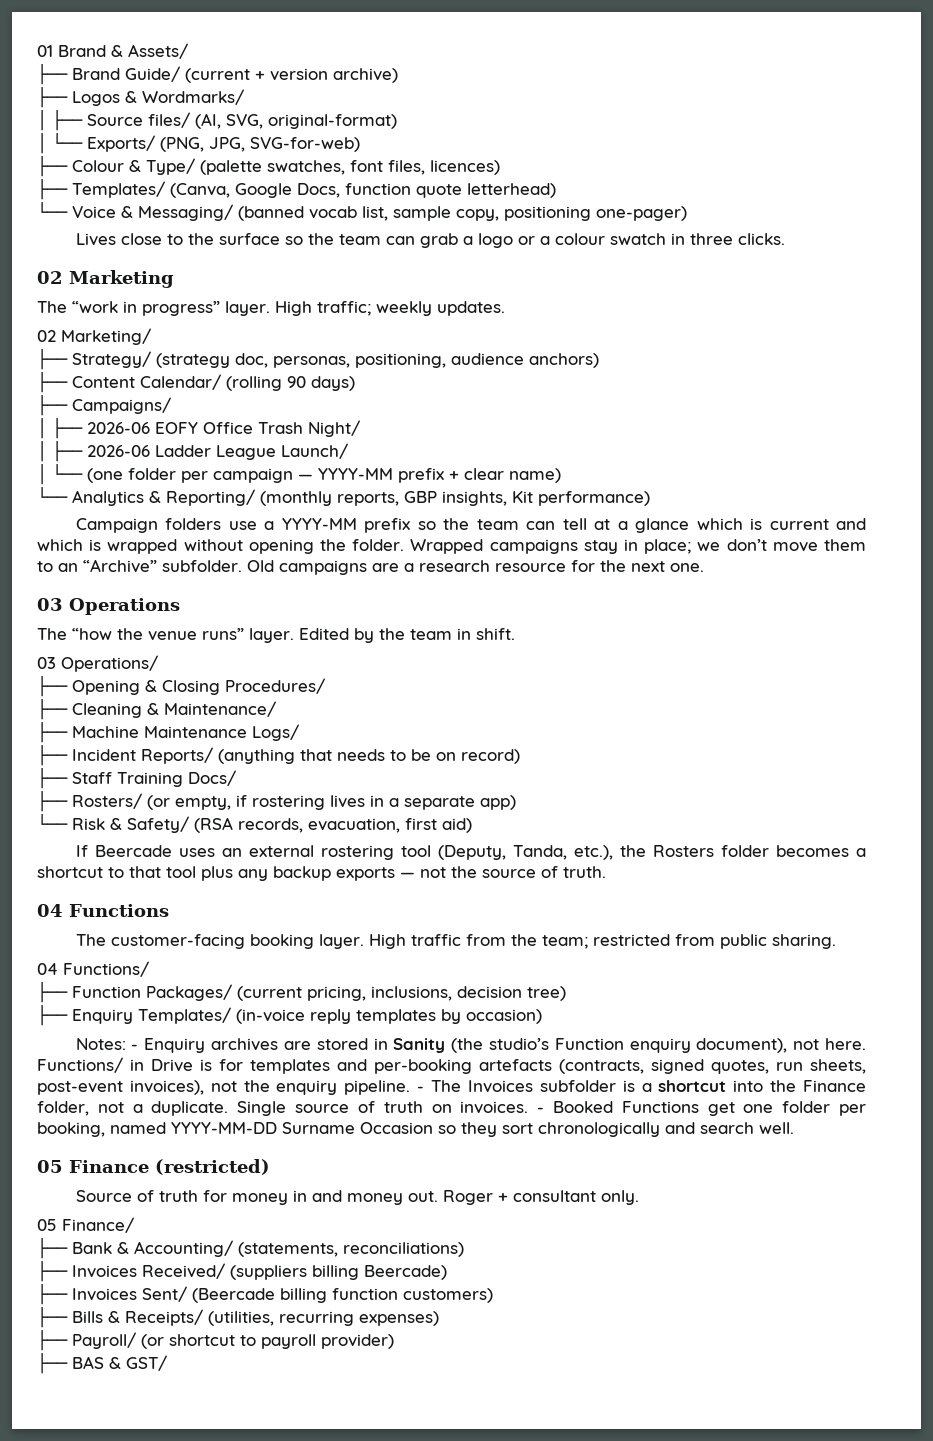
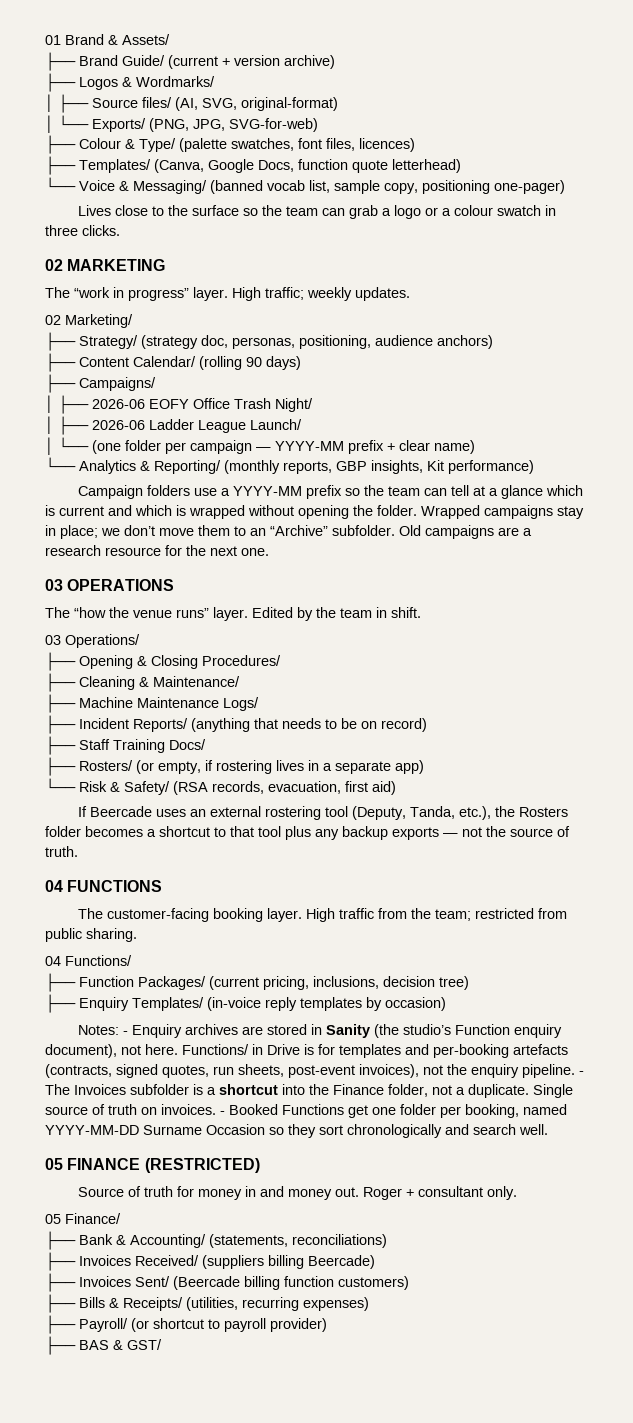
[69,270,174,288] Marketing -> [67,259,166,271] MARKETING
[69,598,180,615] Operations -> [67,579,175,591] OPERATIONS
[69,904,169,917] Functions -> [67,880,163,892] FUNCTIONS
[69,1159,270,1175] Finance (restricted) -> [67,1158,260,1173] FINANCE (RESTRICTED)

